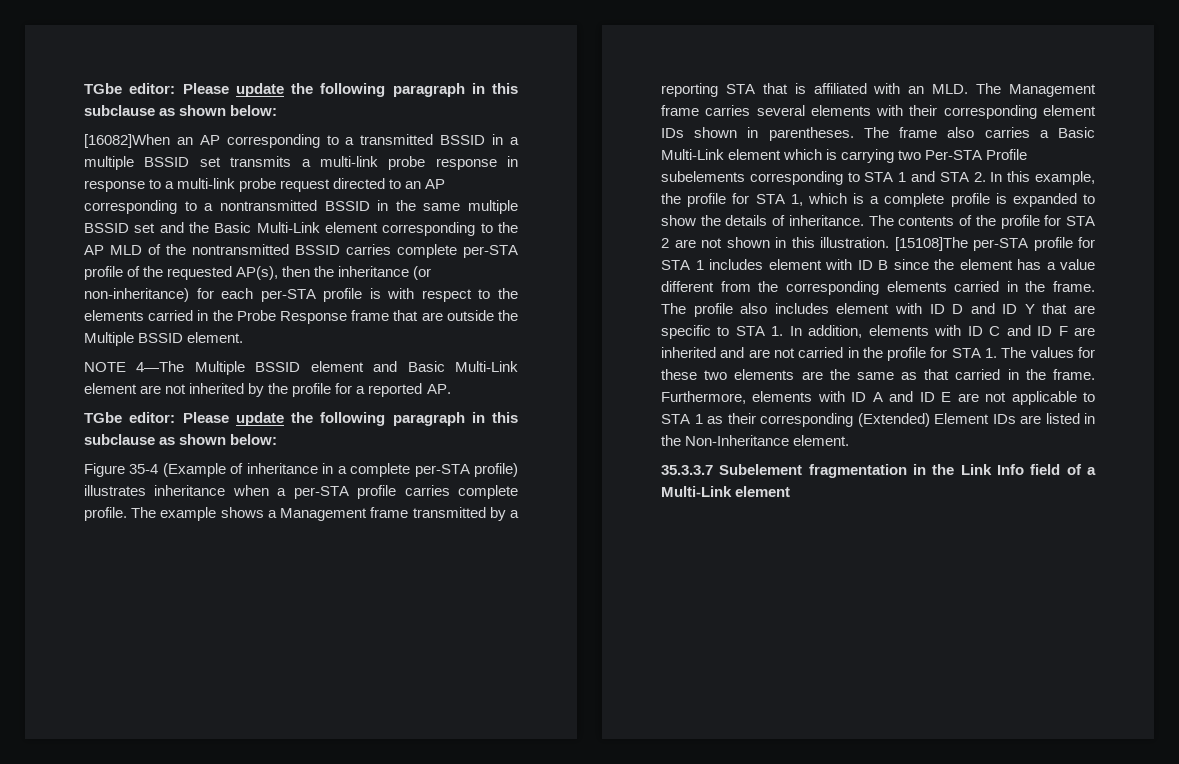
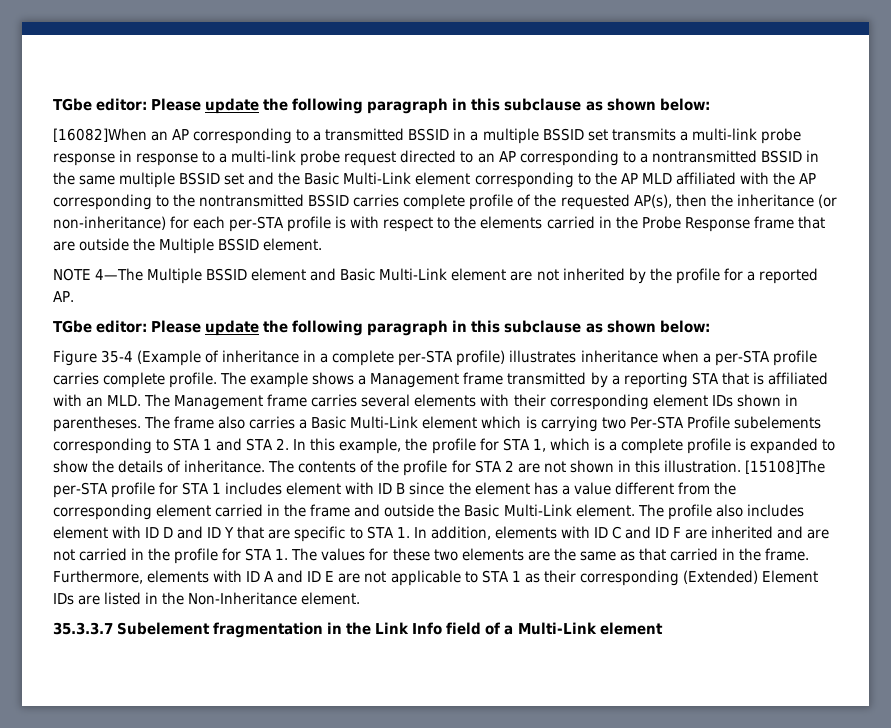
[148,244,161,255] of -> [675,172,816,185] [53,194,170,210] affiliated with the AP corresponding to
[463,245,518,258] per-STA -> (466, 202) none
[886,281,1095,292] elements carried in the frame. -> [156,504,635,517] element carried in the frame and outside the Basic Multi-Link element.

